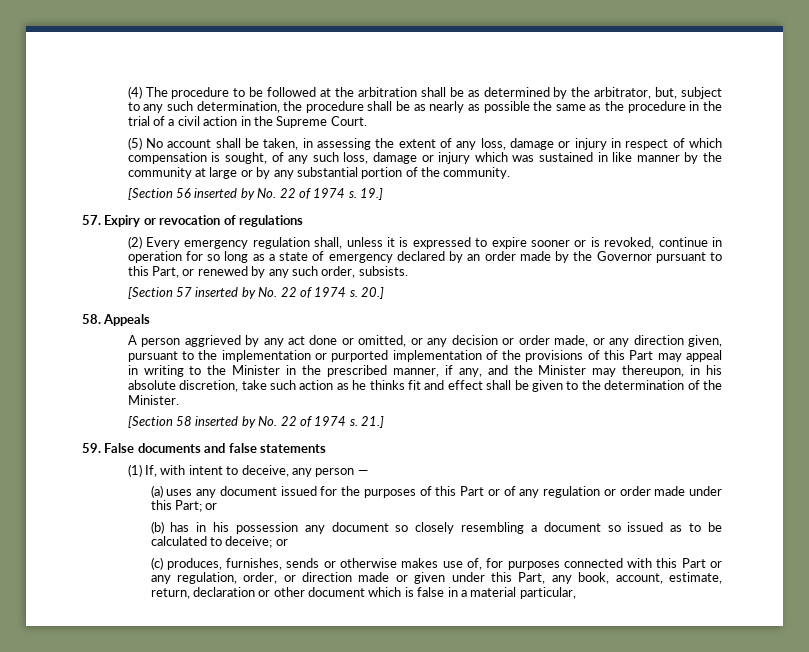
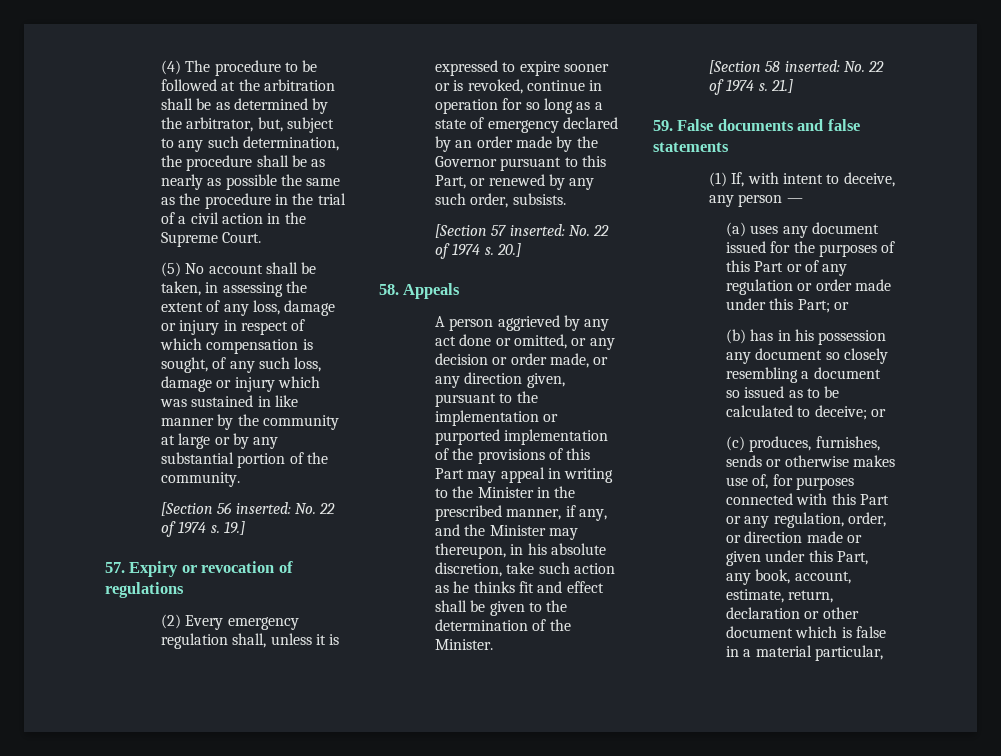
[194,188,255,200] inserted by -> [235,502,291,514] inserted:
[195,287,256,299] inserted by -> [509,224,565,236] inserted:
[195,416,256,428] inserted by -> [784,60,840,72] inserted:

